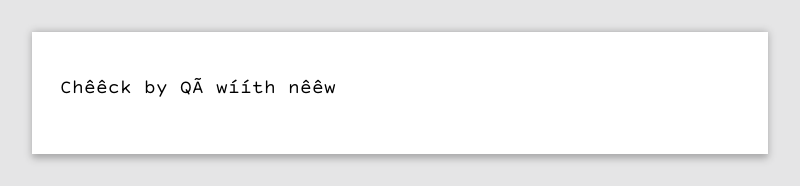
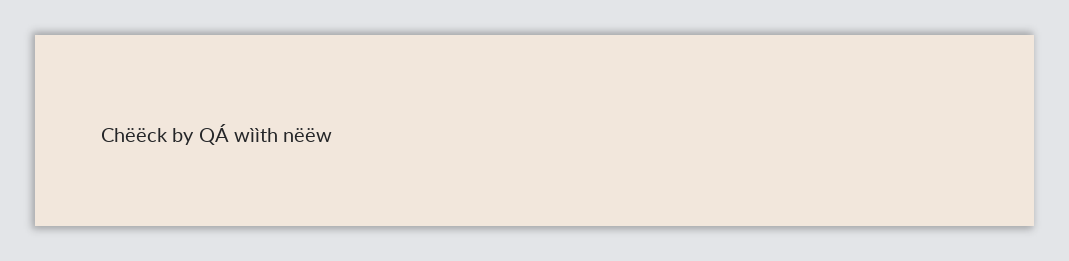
[60,77,336,97] Chêêck by QÃ wííth nêêw -> [101,124,333,145] Chëëck by QÁ wììth nëëw

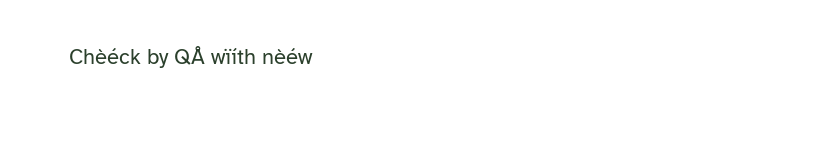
[101,124,333,145] Chëëck by QÁ wììth nëëw -> [69,46,313,68] Chèéck by QÅ wïíth nèéw

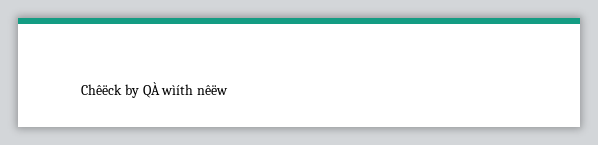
[69,46,313,68] Chèéck by QÅ wïíth nèéw -> [81,82,229,98] Chêëck by QÀ wìíth nêëw

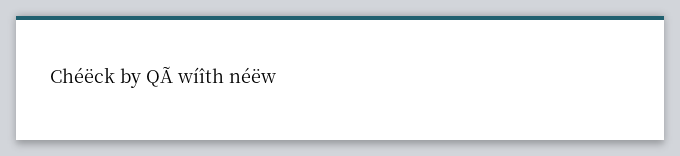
[81,82,229,98] Chêëck by QÀ wìíth nêëw -> [50,66,276,88] Chéëck by QÃ wíîth néëw

